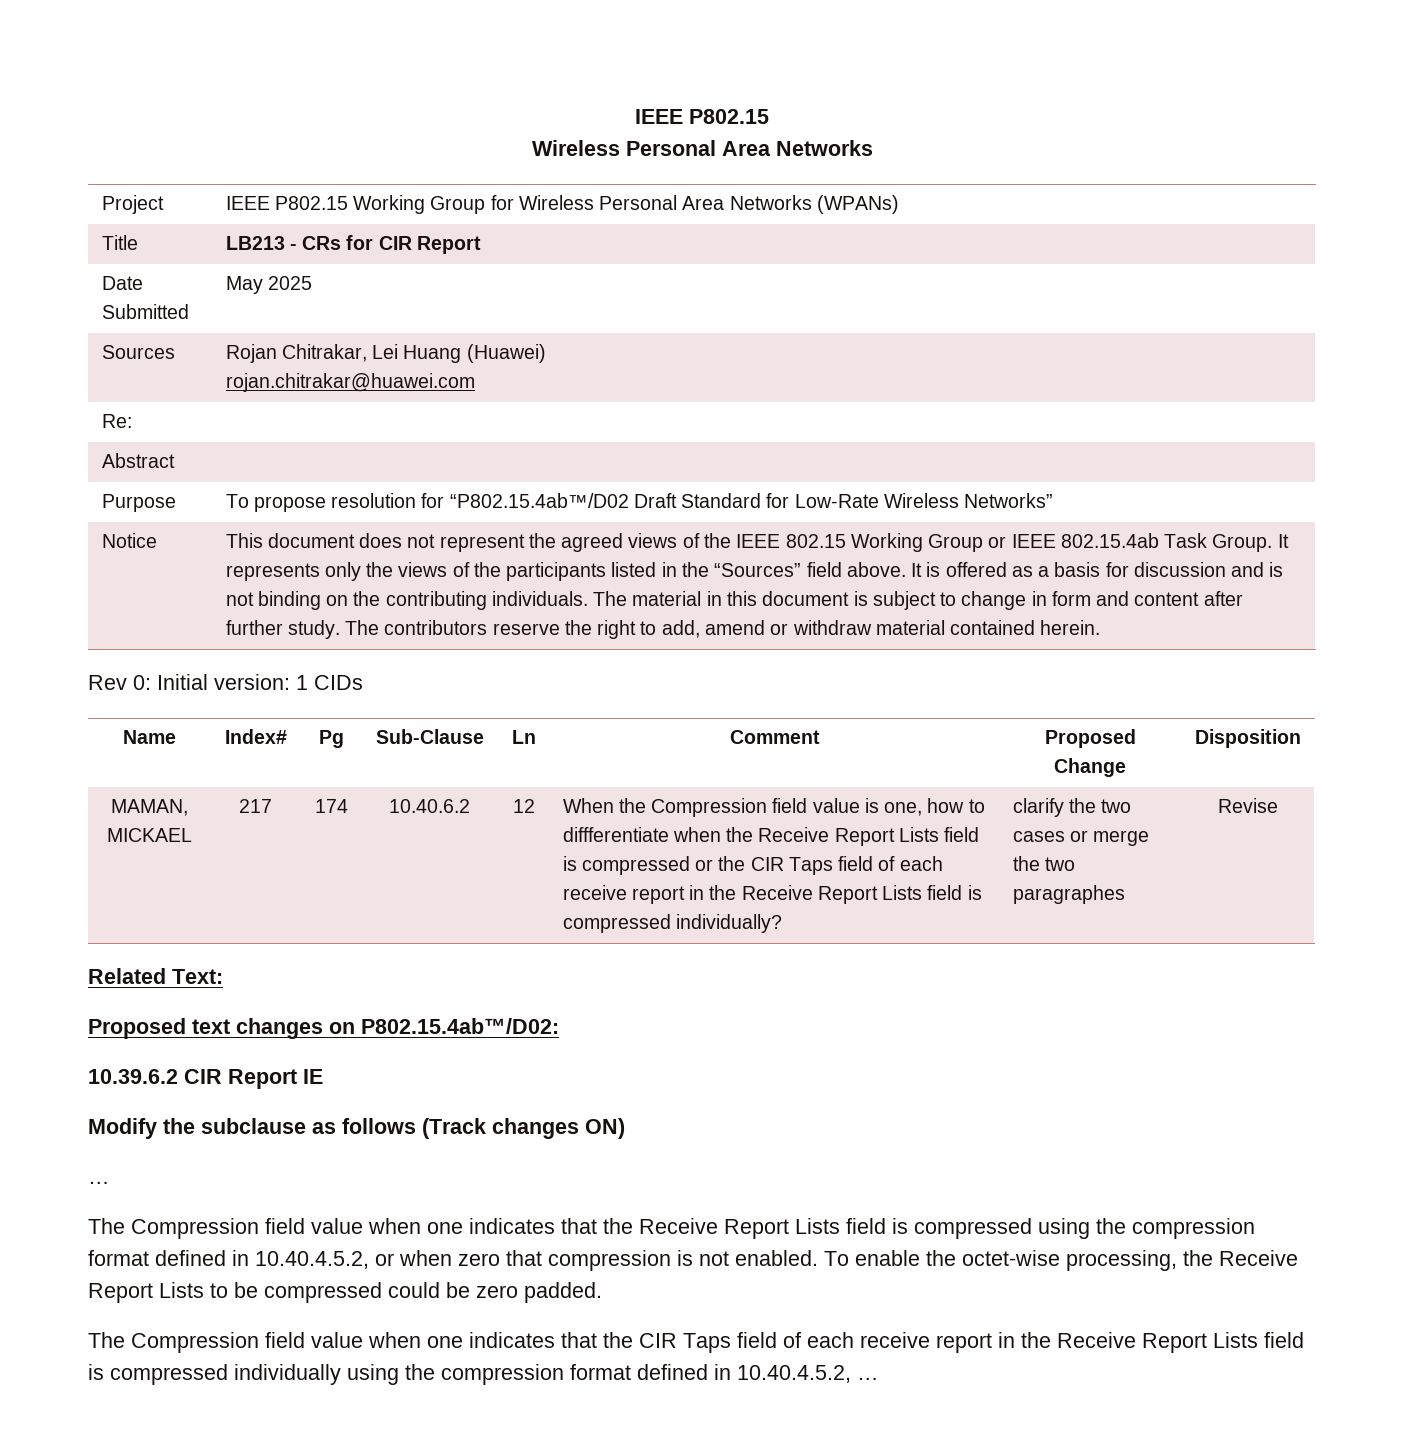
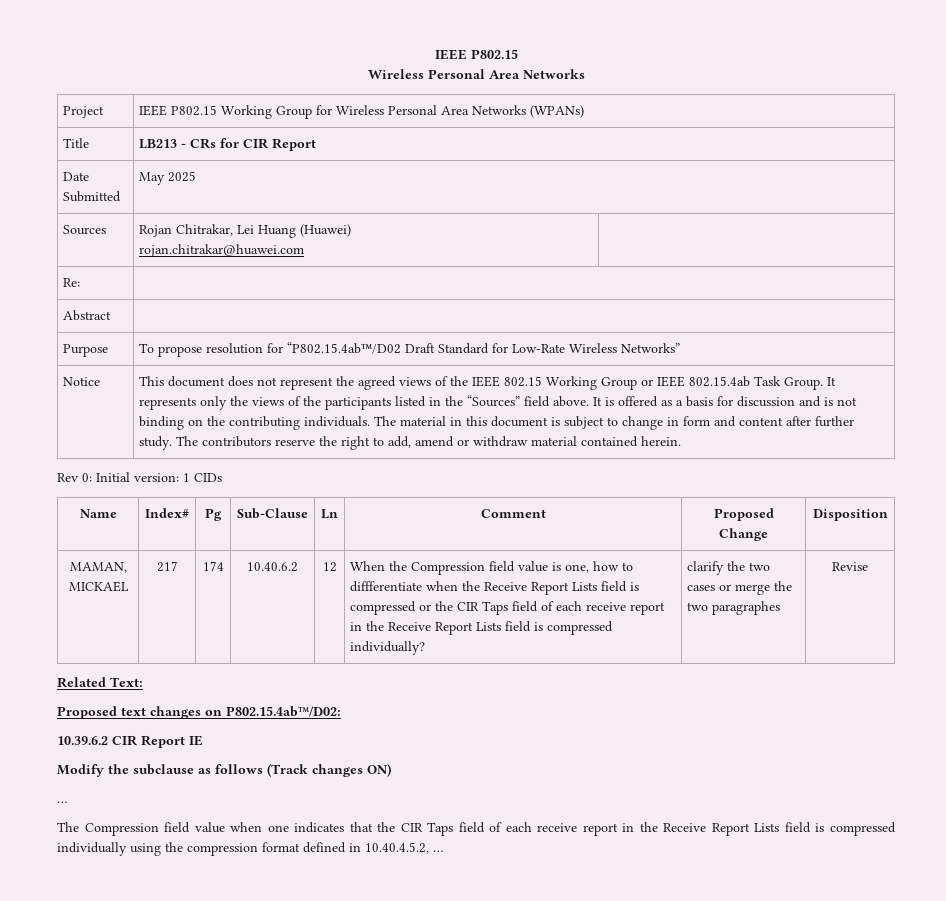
[88,1218,1255,1239] [88,1250,1298,1271] [88,1282,602,1303] // The Compression field value when one indicates that the Receive Report Lists field is compressed using the compression format defined in 10.40.4.5.2, or when zero that compression is not enabled. To enable the octet-wise processing, the Receive Report Lists to be compressed could be zero padded. -> (67, 802) none

